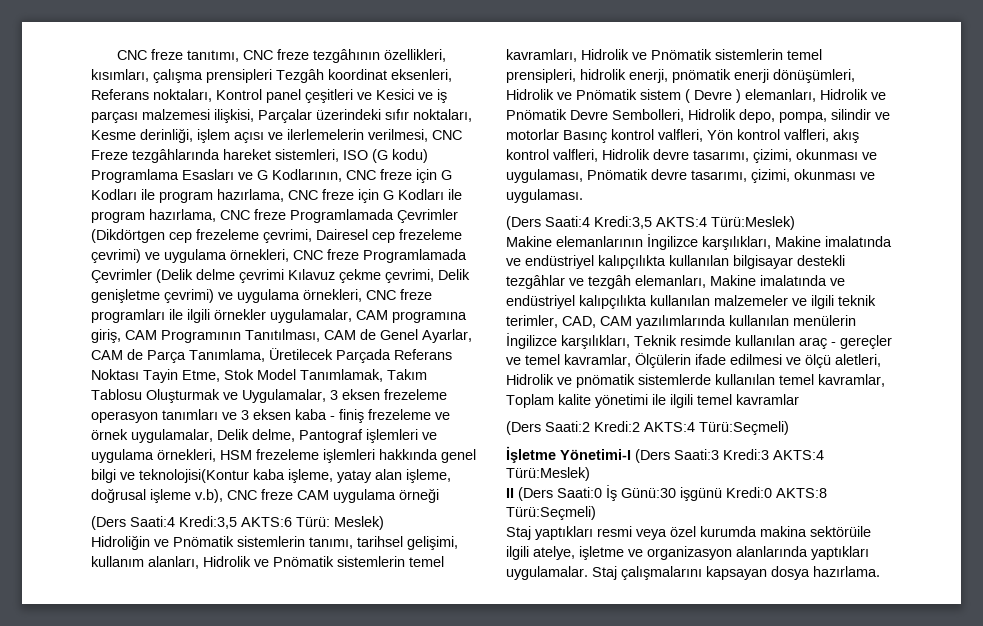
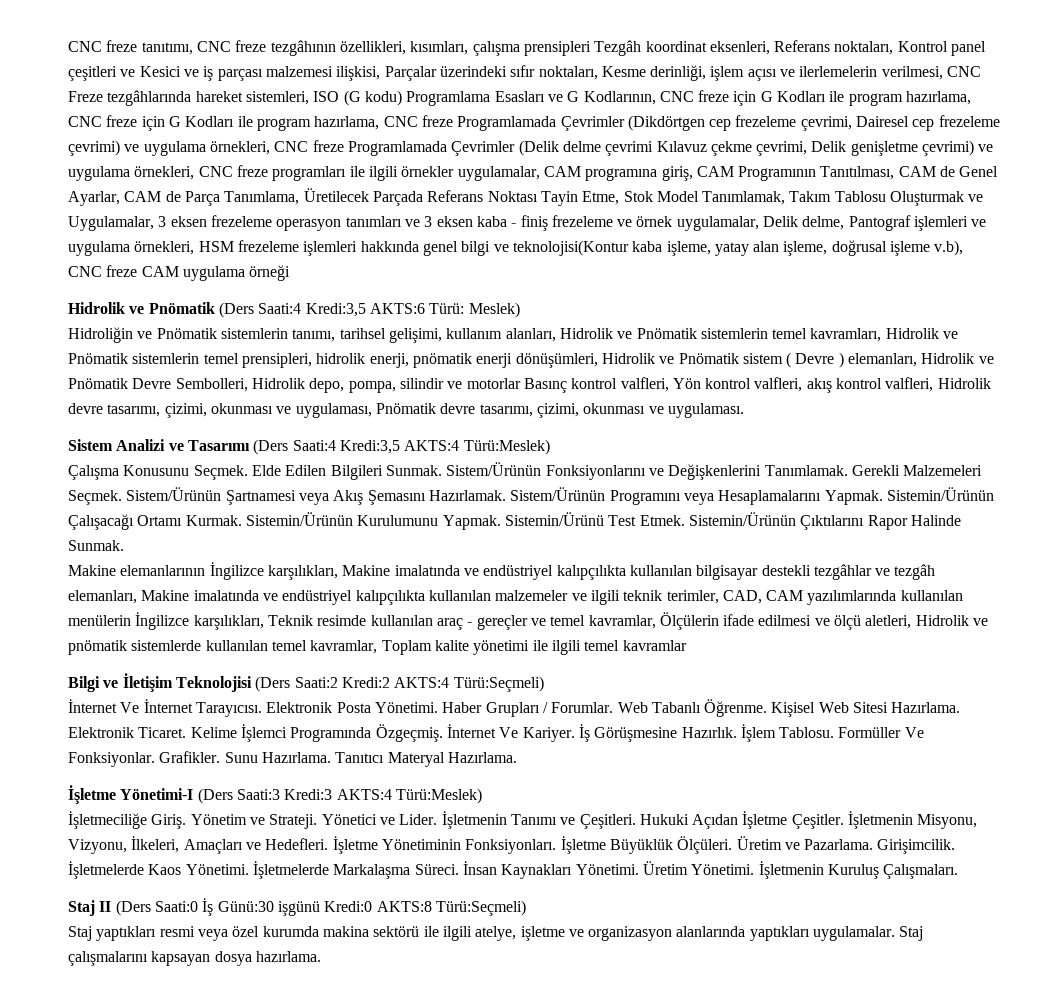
(439, 495) none -> [68,302,215,314] Hidrolik ve Pnömatik
(583, 196) none -> [68,439,250,451] Sistem Analizi ve Tasarımı
(795, 223) none -> [68,462,983,480] [68,487,994,505] [68,512,961,530] [68,540,124,551] // Çalışma Konusunu Seçmek. Elde Edilen Bilgileri Sunmak. Sistem/Ürünün Fonksiyonlarını ve Değişkenlerini Tanımlamak. Gerekli Malzemeleri Seçmek. Sistem/Ürünün Şartnamesi veya Akış Şemasını Hazırlamak. Sistem/Ürünün Programını veya Hesaplamalarını Yapmak. Sistemin/Ürünün Çalışacağı Ortamı Kurmak. Sistemin/Ürünün Kurulumunu Yapmak. Sistemin/Ürünü Test Etmek. Sistemin/Ürünün Çıktılarını Rapor Halinde Sunmak.
(799, 399) none -> [68,673,252,692] Bilgi ve İletişim Teknolojisi
(789, 428) none -> [68,699,961,717] [68,724,924,742] [68,751,517,767] // İnternet Ve İnternet Tarayıcısı. Elektronik Posta Yönetimi. Haber Grupları / Forumlar. Web Tabanlı Öğrenme. Kişisel Web Sitesi Hazırlama. Elektronik Ticaret. Kelime İşlemci Programında Özgeçmiş. İnternet Ve Kariyer. İş Görüşmesine Hazırlık. İşlem Tablosu. Formüller Ve Fonksiyonlar. Grafikler. Sunu Hazırlama. Tanıtıcı Materyal Hazırlama.
(590, 474) none -> [68,811,978,829] [68,836,956,854] [68,861,959,879] [68,900,95,916] İşletmeciliğe Giriş. Yönetim ve Strateji. Yönetici ve Lider. İşletmenin Tanımı ve Çeşitleri. Hukuki Açıdan İşletme Çeşitler. İşletmenin Misyonu, Vizyonu, İlkeleri, Amaçları ve Hedefleri. İşletme Yönetiminin Fonksiyonları. İşletme Büyüklük Ölçüleri. Üretim ve Pazarlama. Girişimcilik. İşletmelerde Kaos Yönetimi. İşletmelerde Markalaşma Süreci. İnsan Kaynakları Yönetimi. Üretim Yönetimi. İşletmenin Kuruluş Çalışmaları. // Staj
[810,526,871,537] sektörüile -> [373,926,439,937] sektörü ile

